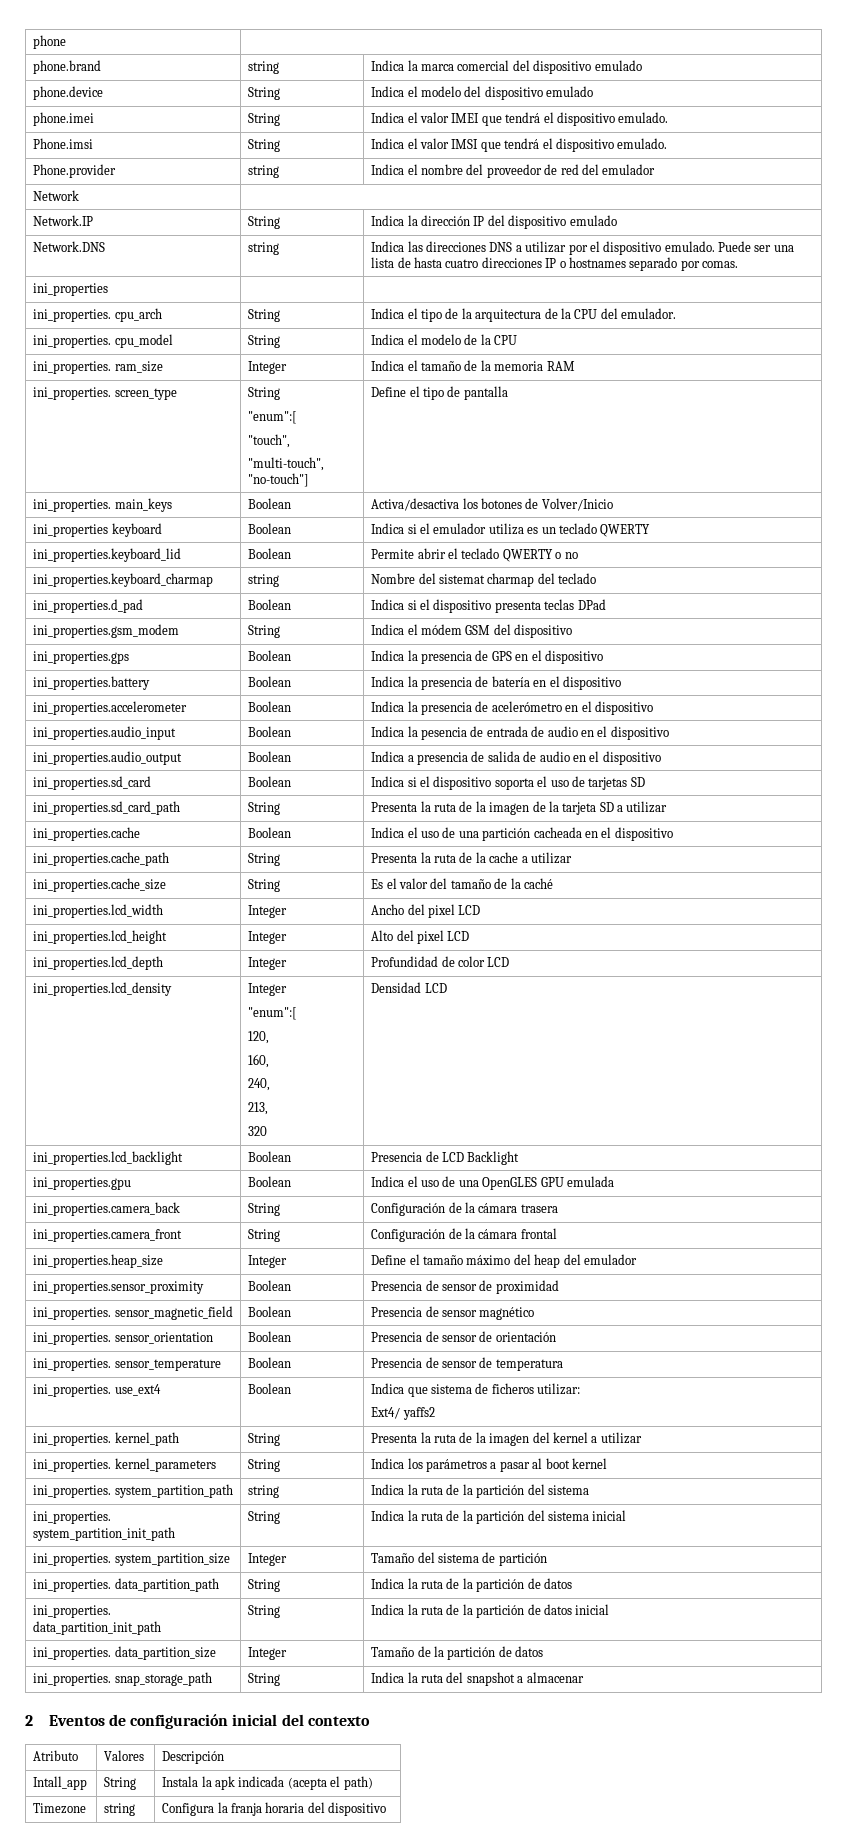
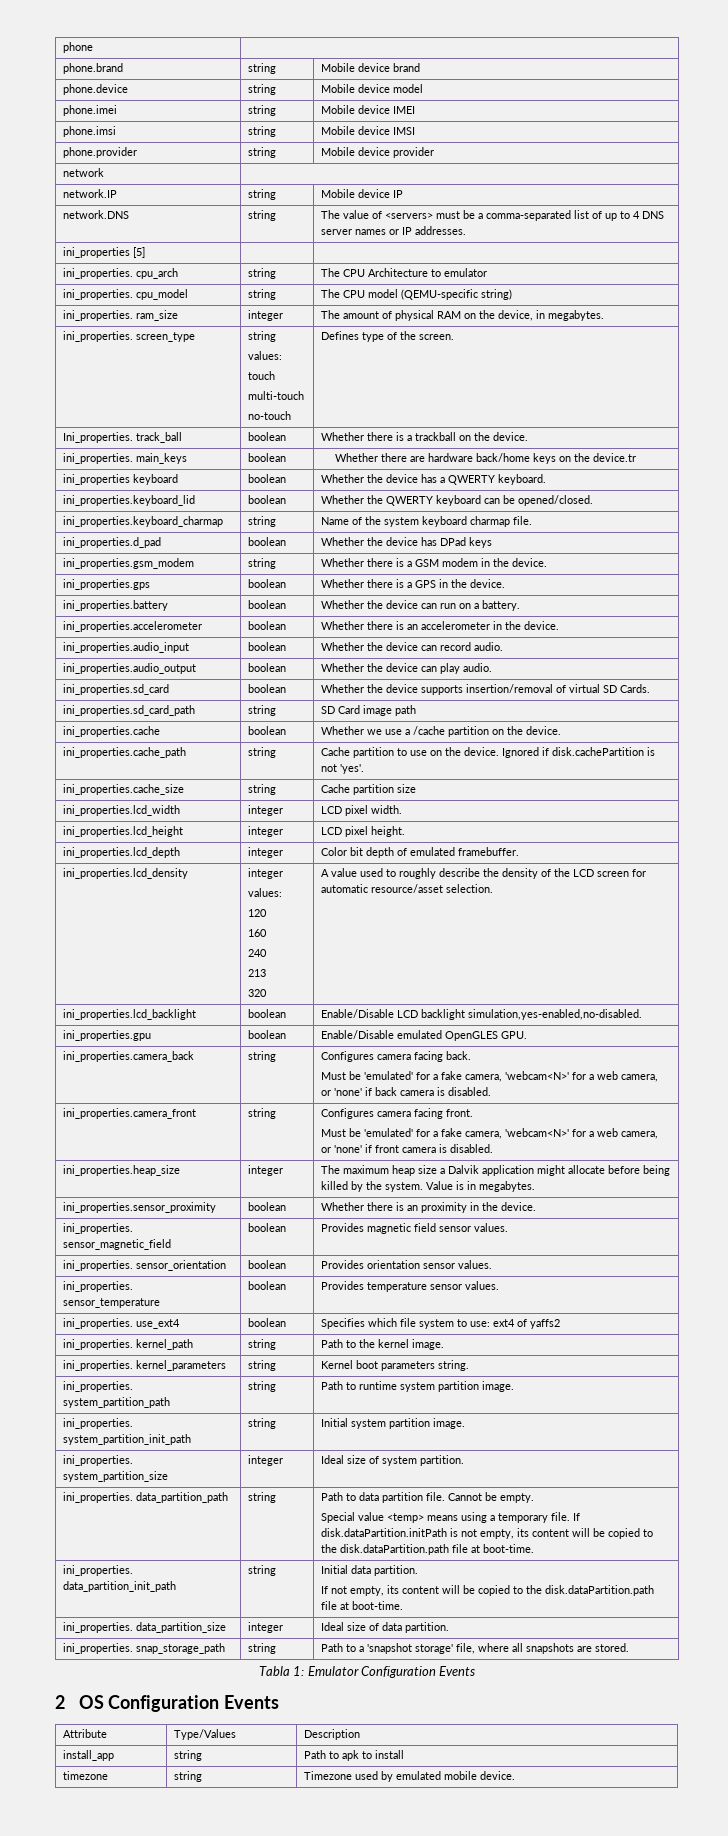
[371,60,642,74] [33,86,104,100] [248,87,281,100] [371,86,594,100] [33,112,95,126] [248,113,281,126] [371,112,669,126] [33,138,94,149] [248,139,281,152] [371,138,668,152] [33,164,117,178] [248,165,280,178] [371,164,656,178] [33,190,80,201] [33,215,94,226] [248,216,281,229] [371,215,617,229] [33,241,106,252] [248,242,280,255] [371,241,794,255] [371,257,739,271] [33,283,109,296] Indica la marca comercial del dispositivo emulado // phone.device | String | Indica el modelo del dispositivo emulado // phone.imei | String | Indica el valor IMEI que tendrá el dispositivo emulado. // Phone.imsi | String | Indica el valor IMSI que tendrá el dispositivo emulado. // Phone.provider | string | Indica el nombre del proveedor de red del emulador // Network | // Network.IP | String | Indica la dirección IP del dispositivo emulado // Network.DNS | string | Indica las direcciones DNS a utilizar por el dispositivo emulado. Puede ser una lista de hasta cuatro direcciones IP o hostnames separado por comas. // ini_properties -> [321,63,421,72] [63,84,129,95] [248,84,277,95] [321,84,424,93] [63,105,118,116] [248,105,277,116] [321,105,416,114] [63,126,117,137] [248,126,277,137] [321,126,416,135] [63,147,138,158] [248,147,277,158] [321,147,435,158] [63,168,105,177] [63,189,118,198] [248,189,277,200] [321,189,404,198] [63,210,130,219] [248,210,277,221] [321,210,665,221] [321,226,467,235] [63,247,146,258] Mobile device brand // phone.device | string | Mobile device model // phone.imei | string | Mobile device IMEI // phone.imsi | string | Mobile device IMSI // phone.provider | string | Mobile device provider // network | // network.IP | string | Mobile device IP // network.DNS | string | The value of <servers> must be a comma-separated list of up to 4 DNS server names or IP addresses. // ini_properties [5]
[248,309,281,322] [371,308,677,322] [33,334,173,348] [248,335,281,348] [371,334,518,345] [33,361,163,374] [248,361,288,374] [371,360,575,371] [33,387,177,400] [248,387,281,400] [248,411,298,424] [248,434,291,448] [248,457,325,471] [248,473,310,487] [371,386,508,400] [33,498,172,512] [248,498,292,509] [371,498,613,511] [33,523,162,537] [248,523,292,534] [371,523,651,537] String | Indica el tipo de la arquitectura de la CPU del emulador. // ini_properties. cpu_model | String | Indica el modelo de la CPU // ini_properties. ram_size | Integer | Indica el tamaño de la memoria RAM // ini_properties. screen_type | String // "enum":[ // "touch", // "multi-touch", "no-touch"] | Define el tipo de pantalla // ini_properties. main_keys | Boolean | Activa/desactiva los botones de Volver/Inicio // ini_properties keyboard | Boolean | Indica si el emulador utiliza es un teclado QWERTY -> [248,268,277,279] [321,268,488,277] [63,289,189,300] [248,289,277,300] [321,289,513,300] [63,310,179,321] [248,310,284,321] [321,310,605,321] [63,331,196,342] [248,331,277,342] [248,351,283,360] [248,371,276,380] [248,391,305,400] [248,411,292,420] [321,331,455,342] [63,432,183,443] [248,432,287,441] [321,432,529,441] [63,453,188,464] [248,453,287,462] [335,453,637,464] [63,474,179,485] [248,474,287,483] [321,474,547,485] string | The CPU Architecture to emulator // ini_properties. cpu_model | string | The CPU model (QEMU-specific string) // ini_properties. ram_size | integer | The amount of physical RAM on the device, in megabytes. // ini_properties. screen_type | string // values: // touch // multi-touch // no-touch | Defines type of the screen. // Ini_properties. track_ball | boolean | Whether there is a trackball on the device. // ini_properties. main_keys | boolean | Whether there are hardware back/home keys on the device.tr // ini_properties keyboard | boolean | Whether the device has a QWERTY keyboard.
[248,548,292,559] [371,548,578,562] [33,573,214,587] [248,574,280,587] [371,573,597,587] [33,599,144,613] [248,599,292,610] [371,599,575,613] Boolean | Permite abrir el teclado QWERTY o no // ini_properties.keyboard_charmap | string | Nombre del sistemat charmap del teclado // ini_properties.d_pad | Boolean | Indica si el dispositivo presenta teclas -> [248,495,287,504] [321,495,594,506] [63,516,224,527] [248,516,277,527] [321,516,533,527] [63,537,162,548] [248,537,287,546] [321,537,438,546] boolean | Whether the QWERTY keyboard can be opened/closed. // ini_properties.keyboard_charmap | string | Name of the system keyboard charmap file. // ini_properties.d_pad | boolean | Whether the device has
(606, 604) none -> [469,537,493,548] keys
[248,625,281,638] [371,624,573,638] [33,651,130,664] [248,650,292,661] [371,650,603,664] [33,676,151,690] [248,676,292,687] [371,676,621,690] [33,701,188,715] [248,701,292,712] [371,701,653,715] [33,726,177,740] [248,726,292,737] [371,726,669,740] [33,751,183,765] [248,751,292,762] [371,751,661,765] [33,776,152,790] [248,776,292,787] [371,776,645,790] String | Indica el módem GSM del dispositivo // ini_properties.gps | Boolean | Indica la presencia de GPS en el dispositivo // ini_properties.battery | Boolean | Indica la presencia de batería en el dispositivo // ini_properties.accelerometer | Boolean | Indica la presencia de acelerómetro en el dispositivo // ini_properties.audio_input | Boolean | Indica la pesencia de entrada de audio en el dispositivo // ini_properties.audio_output | Boolean | Indica a presencia de salida de audio en el dispositivo // ini_properties.sd_card | Boolean | Indica si el dispositivo soporta el uso de tarjetas SD -> [248,558,277,569] [321,558,548,567] [63,579,151,590] [248,579,287,588] [321,579,506,588] [63,600,169,611] [248,600,287,609] [321,600,521,611] [63,621,203,632] [248,621,287,630] [321,621,560,630] [63,642,190,653] [248,642,287,651] [321,642,504,651] [63,663,197,674] [248,663,287,672] [321,663,493,674] [63,684,170,695] [248,684,287,693] [321,684,651,695] string | Whether there is a GSM modem in the device. // ini_properties.gps | boolean | Whether there is a GPS in the device. // ini_properties.battery | boolean | Whether the device can run on a battery. // ini_properties.accelerometer | boolean | Whether there is an accelerometer in the device. // ini_properties.audio_input | boolean | Whether the device can record audio. // ini_properties.audio_output | boolean | Whether the device can play audio. // ini_properties.sd_card | boolean | Whether the device supports insertion/removal of virtual SD Cards.
[248,802,281,815] [371,801,668,815] [33,827,141,841] [248,827,292,838] [371,827,673,841] [33,852,170,866] [248,853,281,866] [371,852,572,864] [33,878,167,892] [248,879,281,892] [371,878,553,889] [33,904,164,918] [248,905,288,918] [371,904,481,918] [33,930,168,944] [248,931,288,944] [371,930,470,944] [33,956,164,970] [248,957,288,970] [371,956,510,967] [33,982,173,996] [248,983,288,996] [248,1007,298,1020] [248,1031,270,1044] [248,1054,270,1068] [248,1078,271,1091] [248,1102,269,1115] [248,1126,268,1136] [371,982,447,993] [33,1151,184,1165] [248,1151,292,1162] [371,1151,520,1165] [33,1177,132,1190] [248,1176,292,1187] [371,1176,614,1190] [33,1202,181,1216] [248,1203,281,1216] [371,1202,558,1216] [33,1229,183,1242] [248,1229,281,1242] [371,1228,557,1242] [33,1254,164,1268] [248,1255,288,1268] [371,1254,637,1268] [33,1281,205,1294] [248,1280,292,1291] [371,1280,559,1294] [33,1306,233,1320] [248,1306,292,1317] [371,1306,535,1320] [33,1332,213,1345] [248,1331,292,1342] [371,1331,556,1342] [33,1358,221,1371] [248,1357,292,1368] [371,1357,563,1371] [33,1384,161,1397] [248,1383,292,1394] [371,1383,581,1397] [371,1407,435,1420] [33,1432,179,1446] [248,1433,281,1446] [371,1432,642,1446] [33,1458,216,1472] [248,1459,281,1472] [371,1458,607,1472] [33,1484,233,1498] [248,1485,280,1498] [371,1484,589,1498] [33,1511,112,1524] [33,1527,176,1541] [248,1511,281,1524] [371,1510,627,1524] [33,1553,230,1566] [248,1553,288,1566] [371,1552,547,1566] [33,1578,219,1592] [248,1579,281,1592] [371,1578,572,1592] [33,1605,112,1618] [33,1621,162,1635] [248,1605,281,1618] [371,1604,610,1618] [33,1646,216,1660] [248,1647,288,1660] [371,1646,544,1660] [33,1672,212,1686] [248,1673,281,1686] [371,1672,584,1686] [25,1714,370,1729] [33,1750,79,1761] [104,1750,145,1761] [162,1751,225,1764] [33,1776,88,1790] [104,1777,137,1790] [162,1776,373,1790] [33,1803,87,1814] [104,1803,136,1816] [162,1802,387,1816] String | Presenta la ruta de la imagen de la tarjeta SD a utilizar // ini_properties.cache | Boolean | Indica el uso de una partición cacheada en el dispositivo // ini_properties.cache_path | String | Presenta la ruta de la cache a utilizar // ini_properties.cache_size | String | Es el valor del tamaño de la caché // ini_properties.lcd_width | Integer | Ancho del pixel LCD // ini_properties.lcd_height | Integer | Alto del pixel LCD // ini_properties.lcd_depth | Integer | Profundidad de color LCD // ini_properties.lcd_density | Integer // "enum":[ // 120, // 160, // 240, // 213, // 320 | Densidad LCD // ini_properties.lcd_backlight | Boolean | Presencia de LCD Backlight // ini_properties.gpu | Boolean | Indica el uso de una OpenGLES GPU emulada // ini_properties.camera_back | String | Configuración de la cámara trasera // ini_properties.camera_front | String | Configuración de la cámara frontal // ini_properties.heap_size | Integer | Define el tamaño máximo del heap del emulador // ini_properties.sensor_proximity | Boolean | Presencia de sensor de proximidad // ini_properties. sensor_magnetic_field | Boolean | Presencia de sensor magnético // ini_properties. sensor_orientation | Boolean | Presencia de sensor de orientación // ini_properties. sensor_temperature | Boolean | Presencia de sensor de temperatura // ini_properties. use_ext4 | Boolean | Indica que sistema de ficheros utilizar: // Ext4/ yaffs2 // ini_properties. kernel_path | String | Presenta la ruta de la imagen del kernel a utilizar // ini_properties. kernel_parameters | String | Indica los parámetros a pasar al boot kernel // ini_properties. system_partition_path | string | Indica la ruta de la partición del sistema // ini_properties. system_partition_init_path | String | Indica la ruta de la partición del sistema inicial // ini_properties. system_partition_size | Integer | Tamaño del sistema de partición // ini_properties. data_partition_path | String | Indica la ruta de la partición de datos // ini_properties. data_partition_init_path | String | Indica la ruta de la partición de datos inicial // ini_properties. data_partition_size | Integer | Tamaño de la partición de datos // ini_properties. snap_storage_path | String | Indica la ruta del snapshot a almacenar // 2 Eventos de configuración inicial del contexto // Atributo | Valores | Descripción // Intall_app | String | Instala la apk indicada (acepta el path) // Timezone | string | Configura la franja horaria del dispositivo -> [248,705,277,716] [321,705,417,716] [63,726,161,737] [248,726,287,735] [321,726,562,737] [63,747,187,758] [248,747,277,758] [321,747,656,758] [321,764,365,774] [63,784,185,795] [248,784,277,795] [321,784,417,795] [63,805,181,816] [248,805,284,816] [321,805,403,816] [63,826,184,837] [248,826,284,837] [321,826,406,837] [63,847,181,858] [248,847,284,858] [321,847,520,858] [63,868,189,879] [248,868,284,879] [248,888,283,897] [248,909,268,917] [248,929,268,937] [248,949,268,957] [248,969,267,977] [248,989,268,997] [321,868,647,879] [321,884,494,893] [63,1009,197,1020] [248,1009,287,1018] [321,1009,643,1020] [63,1030,152,1041] [248,1030,287,1039] [321,1030,528,1041] [63,1051,195,1062] [248,1051,277,1062] [321,1051,472,1062] [321,1071,659,1082] [321,1087,492,1096] [63,1108,197,1119] [248,1108,277,1119] [321,1108,474,1119] [321,1128,659,1139] [321,1144,494,1153] [63,1165,181,1176] [248,1165,284,1176] [321,1165,671,1176] [321,1181,536,1192] [63,1202,217,1213] [248,1202,287,1211] [321,1202,537,1213] [63,1223,134,1234] [63,1239,172,1250] [248,1223,287,1232] [321,1223,509,1234] [63,1260,227,1271] [248,1260,287,1269] [321,1260,493,1269] [63,1281,134,1292] [63,1298,161,1308] [248,1281,287,1290] [321,1281,500,1292] [63,1318,181,1329] [248,1318,287,1327] [321,1318,561,1329] [63,1339,194,1350] [248,1339,277,1350] [321,1339,445,1350] [63,1360,227,1371] [248,1360,277,1371] [321,1360,470,1371] [63,1381,134,1392] [63,1397,171,1408] [248,1381,277,1392] [321,1381,515,1392] [63,1418,134,1429] [63,1434,192,1445] [248,1418,277,1429] [321,1418,466,1429] [63,1455,134,1466] [63,1471,169,1482] [248,1455,284,1466] [321,1455,465,1466] [63,1492,229,1503] [248,1492,277,1503] [321,1492,535,1503] [321,1512,581,1523] [321,1528,654,1539] [321,1544,535,1555] [63,1565,134,1576] [63,1581,177,1592] [248,1565,277,1576] [321,1565,419,1576] [321,1585,655,1596] [321,1601,404,1610] [63,1622,227,1633] [248,1622,284,1633] [321,1622,450,1633] [63,1643,226,1654] [248,1643,277,1654] [321,1643,630,1654] [258,1666,476,1678] [55,1695,279,1712] [63,1729,108,1738] [174,1729,237,1740] [304,1729,361,1740] [63,1750,115,1761] [174,1750,203,1761] [304,1750,405,1761] [63,1771,109,1780] [174,1771,203,1782] [304,1771,516,1782] string | SD Card image path // ini_properties.cache | boolean | Whether we use a /cache partition on the device. // ini_properties.cache_path | string | Cache partition to use on the device. Ignored if disk.cachePartition is not 'yes'. // ini_properties.cache_size | string | Cache partition size // ini_properties.lcd_width | integer | LCD pixel width. // ini_properties.lcd_height | integer | LCD pixel height. // ini_properties.lcd_depth | integer | Color bit depth of emulated framebuffer. // ini_properties.lcd_density | integer // values: // 120 // 160 // 240 // 213 // 320 | A value used to roughly describe the density of the LCD screen for automatic resource/asset selection. // ini_properties.lcd_backlight | boolean | Enable/Disable LCD backlight simulation,yes-enabled,no-disabled. // ini_properties.gpu | boolean | Enable/Disable emulated OpenGLES GPU. // ini_properties.camera_back | string | Configures camera facing back. // Must be 'emulated' for a fake camera, 'webcam<N>' for a web camera, or 'none' if back camera is disabled. // ini_properties.camera_front | string | Configures camera facing front. // Must be 'emulated' for a fake camera, 'webcam<N>' for a web camera, or 'none' if front camera is disabled. // ini_properties.heap_size | integer | The maximum heap size a Dalvik application might allocate before being killed by the system. Value is in megabytes. // ini_properties.sensor_proximity | boolean | Whether there is an proximity in the device. // ini_properties. sensor_magnetic_field | boolean | Provides magnetic field sensor values. // ini_properties. sensor_orientation | boolean | Provides orientation sensor values. // ini_properties. sensor_temperature | boolean | Provides temperature sensor values. // ini_properties. use_ext4 | boolean | Specifies which file system to use: ext4 of yaffs2 // ini_properties. kernel_path | string | Path to the kernel image. // ini_properties. kernel_parameters | string | Kernel boot parameters string. // ini_properties. system_partition_path | string | Path to runtime system partition image. // ini_properties. system_partition_init_path | string | Initial system partition image. // ini_properties. system_partition_size | integer | Ideal size of system partition. // ini_properties. data_partition_path | string | Path to data partition file. Cannot be empty. // Special value <temp> means using a temporary file. If disk.dataPartition.initPath is not empty, its content will be copied to the disk.dataPartition.path file at boot-time. // ini_properties. data_partition_init_path | string | Initial data partition. // If not empty, its content will be copied to the disk.dataPartition.path file at boot-time. // ini_properties. data_partition_size | integer | Ideal size of data partition. // ini_properties. snap_storage_path | string | Path to a 'snapshot storage' file, where all snapshots are stored. // Tabla 1: Emulator Configuration Events // 2 OS Configuration Events // Attribute | Type/Values | Description // install_app | string | Path to apk to install // timezone | string | Timezone used by emulated mobile device.

